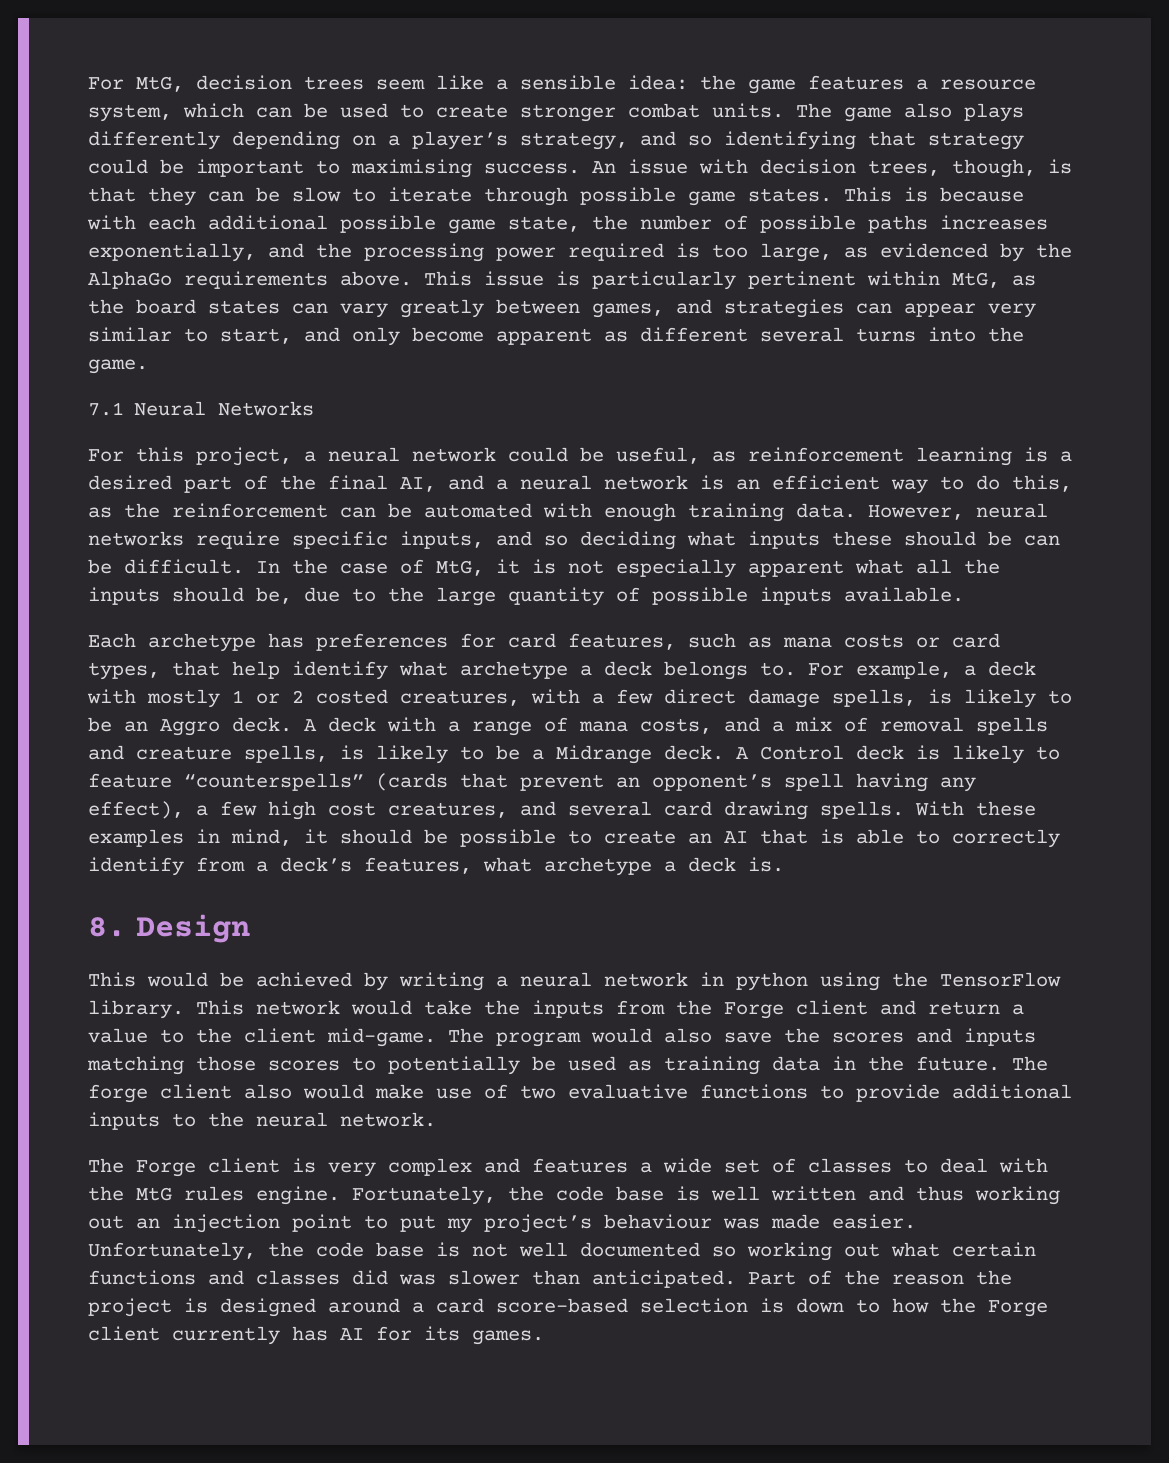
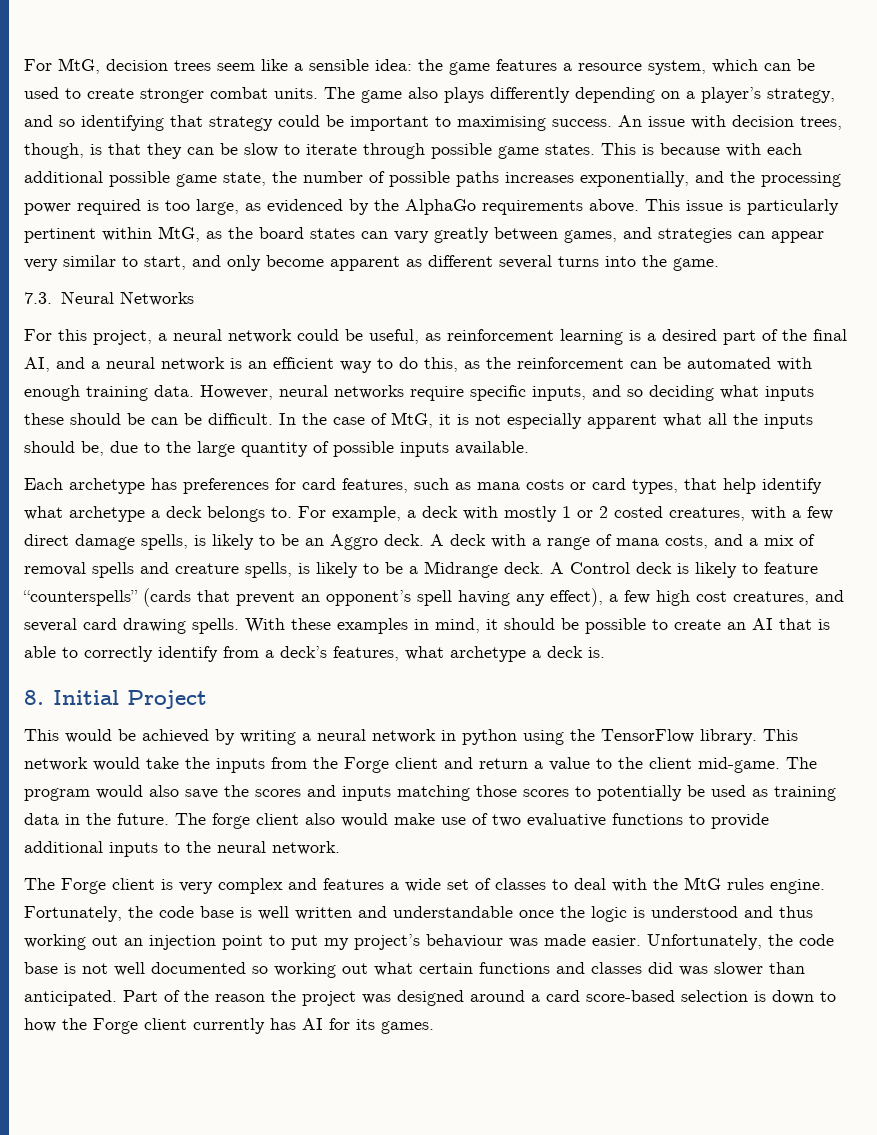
[88,402,124,416] 7.1 -> [24,292,52,304] 7.3.
[136,914,251,943] Design -> [53,690,208,709] Initial Project
(904, 1193) none -> [393,906,773,922] understandable once the logic is understood and
[184,1298,208,1313] is -> [362,994,391,1004] was

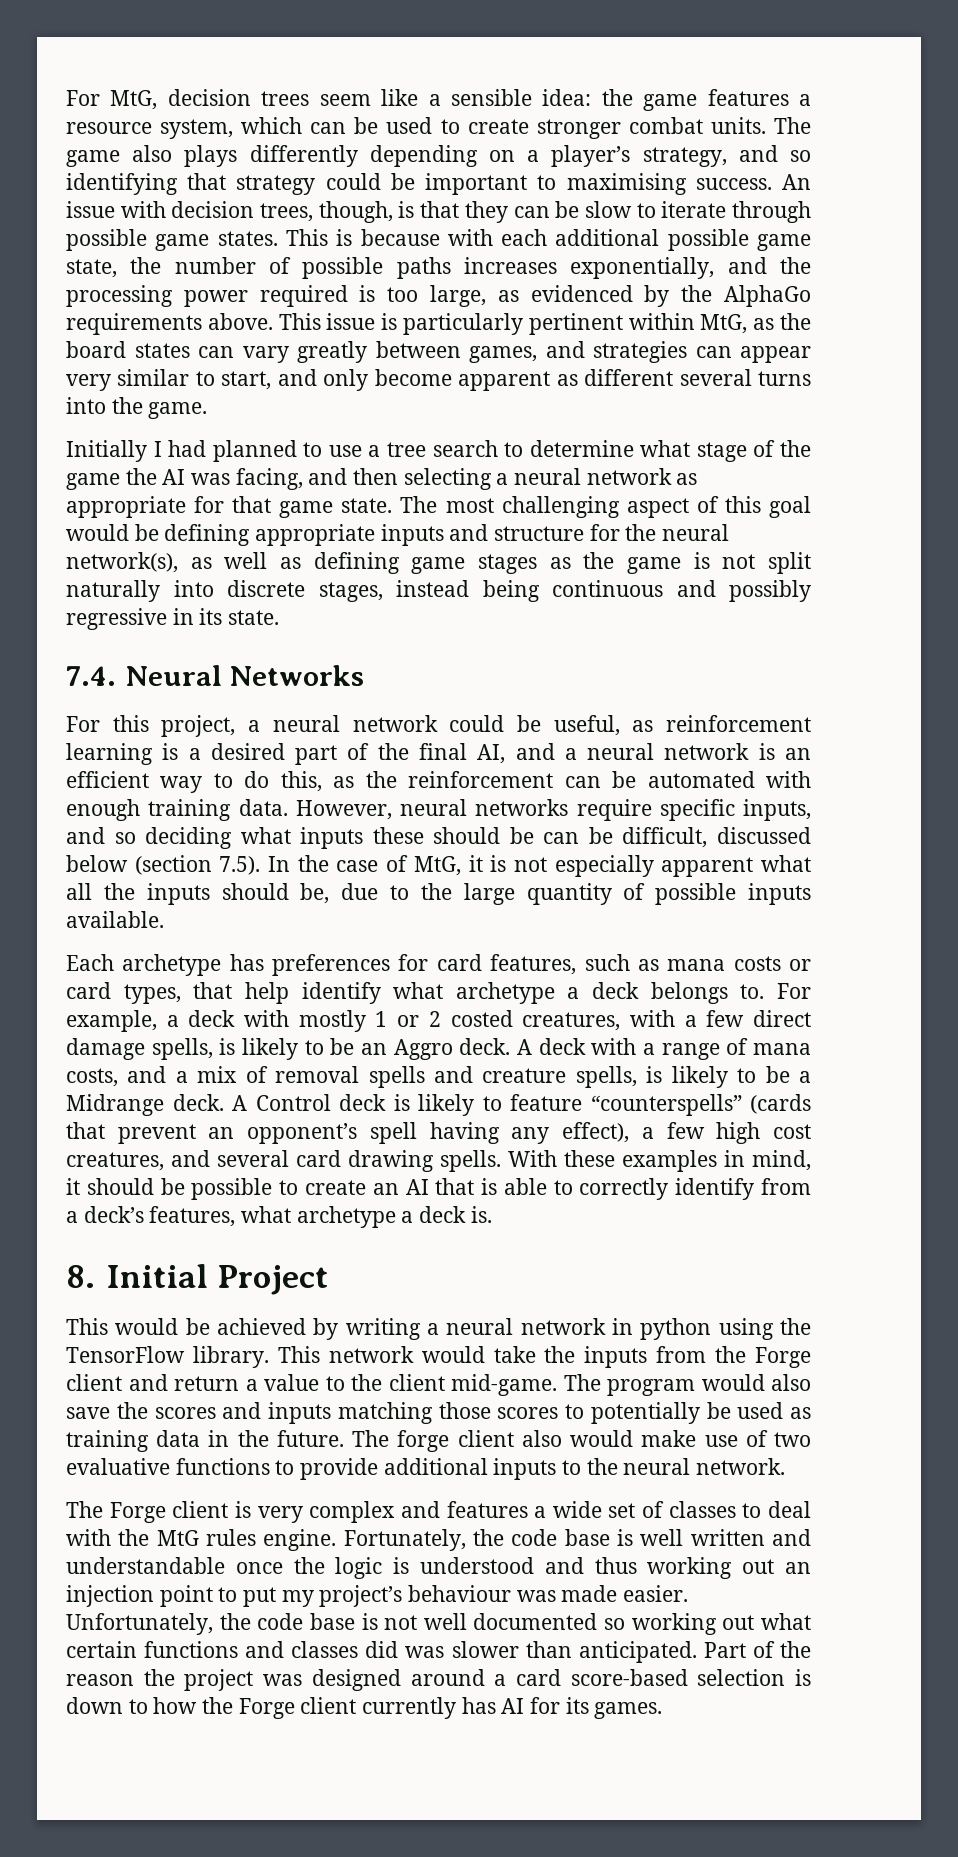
[24,292,52,304] 7.3. -> [66,440,811,462] [66,468,698,490] [66,496,811,518] [66,524,730,546] [66,552,811,574] [66,580,811,602] [66,608,280,630] [66,666,116,686] Initially I had planned to use a tree search to determine what stage of the game the AI was facing, and then selecting a neural network as appropriate for that game state. The most challenging aspect of this goal would be defining appropriate inputs and structure for the neural network(s), as well as defining game stages as the game is not split naturally into discrete stages, instead being continuous and possibly regressive in its state. // 7.4.
[208,413,273,425] difficult. -> [622,827,811,848] [66,855,261,875] difficult, discussed below (section 7.5).

